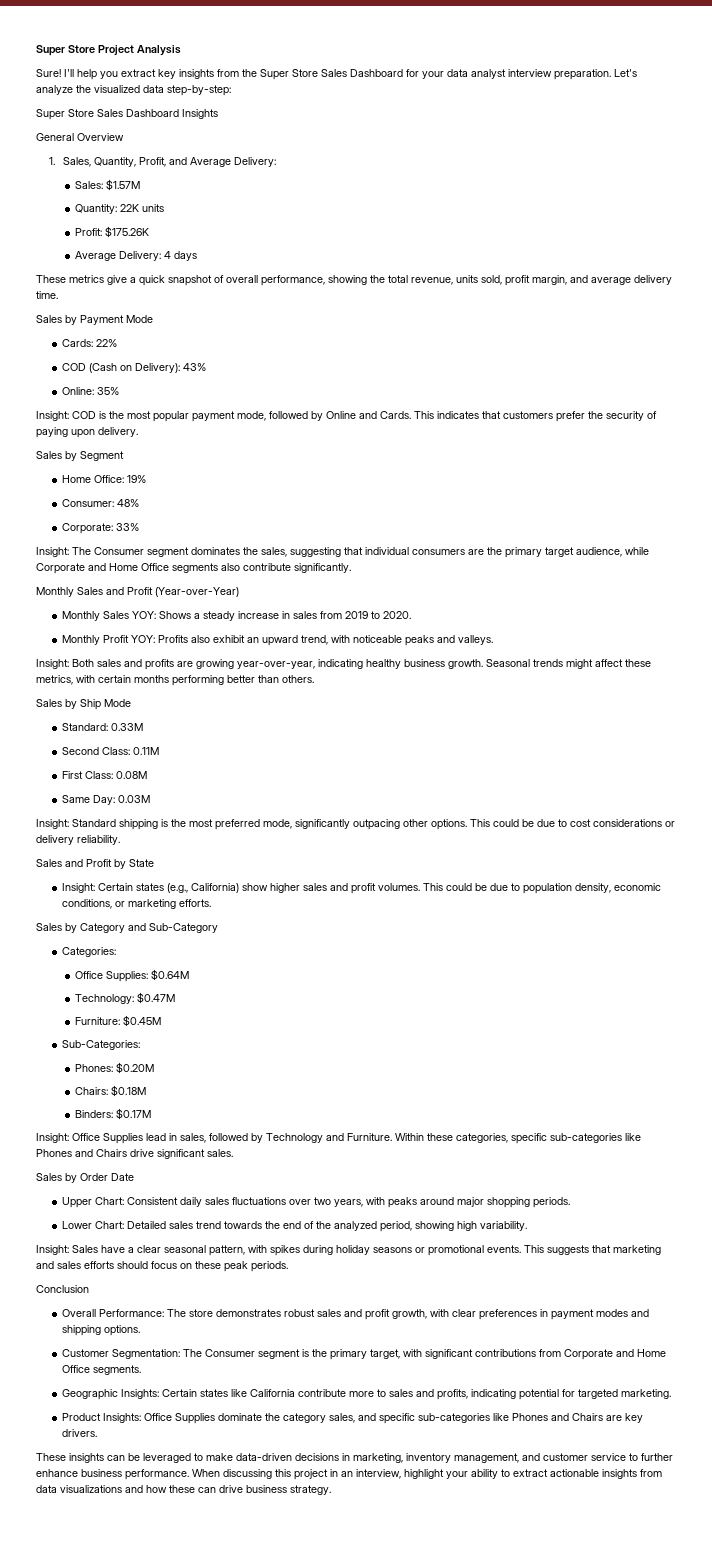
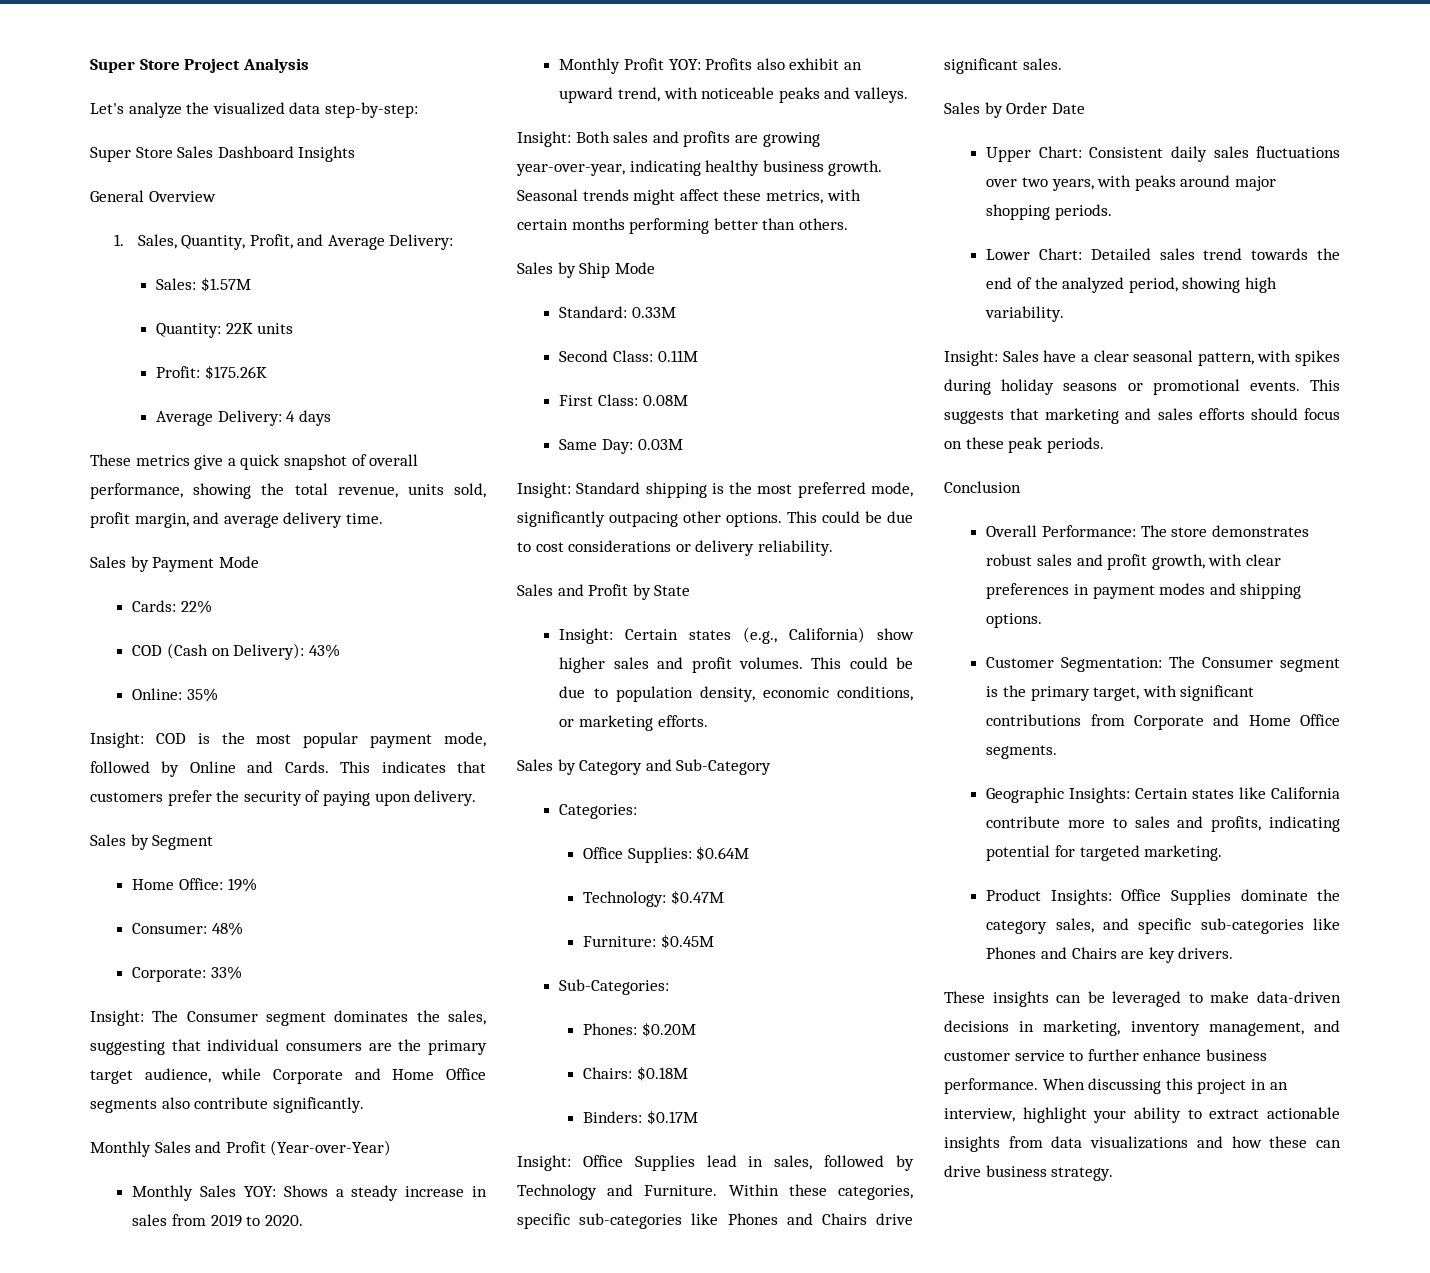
[36,69,611,80] Sure! I'll help you extract key insights from the Super Store Sales Dashboard for your data analyst interview preparation. -> (309, 65) none

